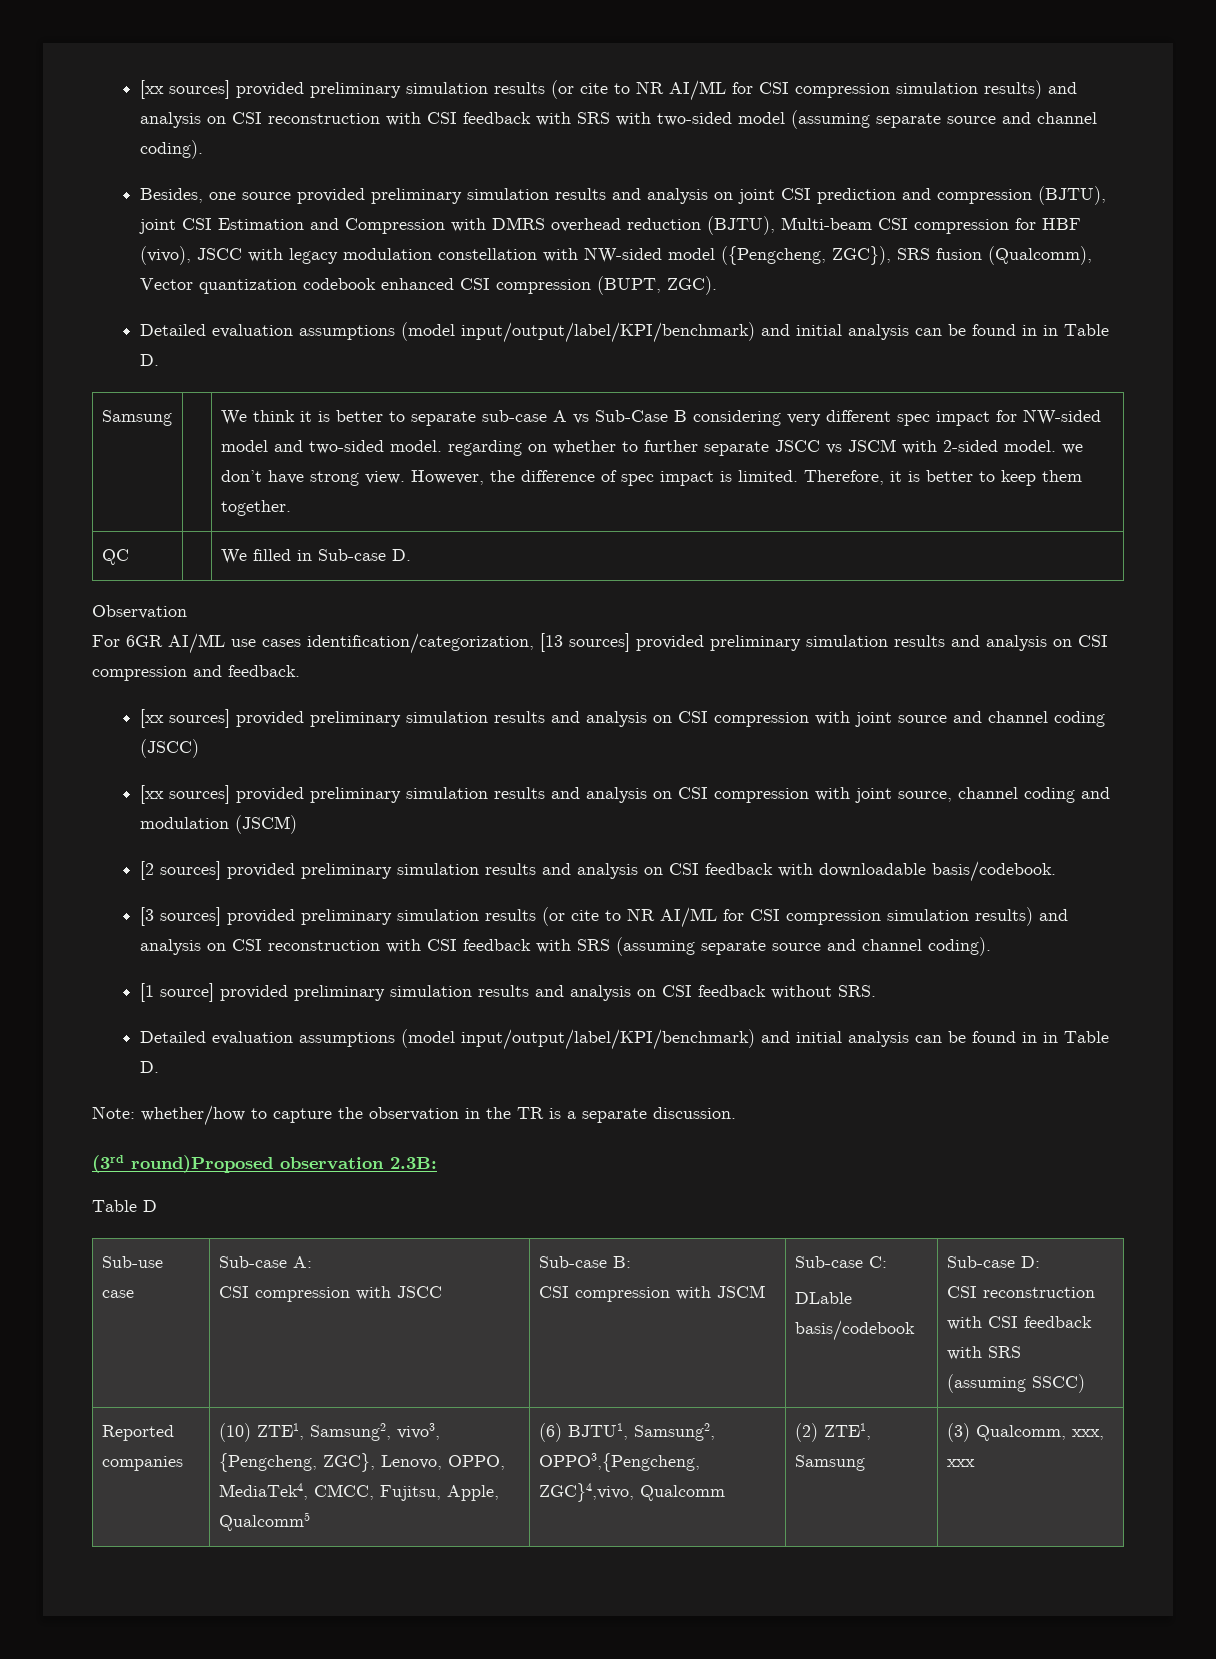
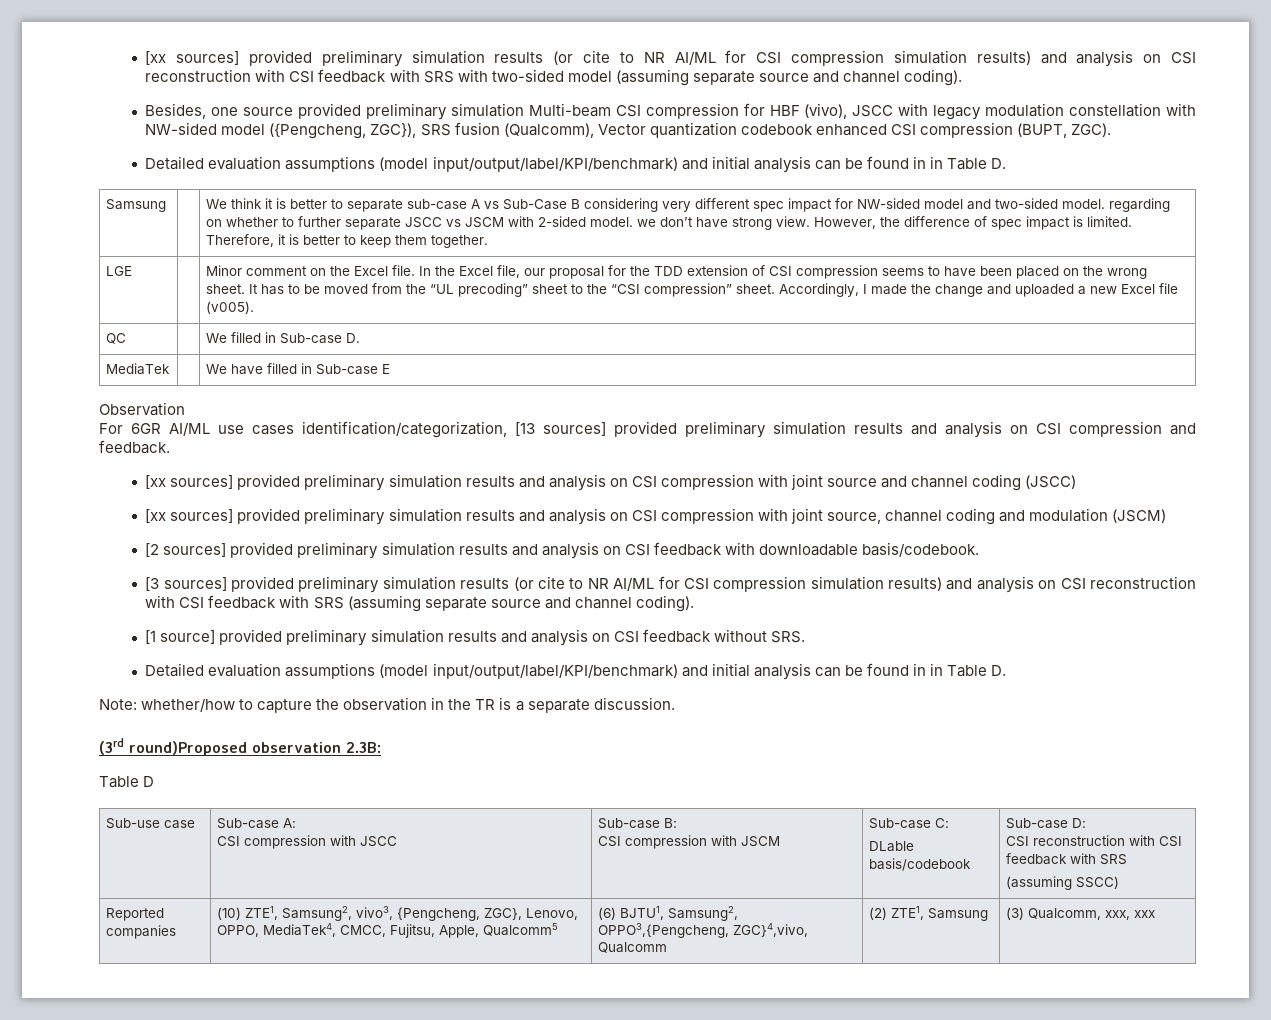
[554,186,1106,205] [138,216,775,235] results and analysis on joint CSI prediction and compression (BJTU), joint CSI Estimation and Compression with DMRS overhead reduction (BJTU), -> (524, 110) none
(291, 508) none -> [106,266,133,276] [206,265,1148,279] [206,283,1179,297] [206,301,255,314] // LGE | | Minor comment on the Excel file. In the Excel file, our proposal for the TDD extension of CSI compression seems to have been placed on the wrong sheet. It has to be moved from the “UL precoding” sheet to the “CSI compression” sheet. Accordingly, I made the change and uploaded a new Excel file (v005).
(411, 555) none -> [106,363,171,375] [206,363,391,375] // MediaTek | | We have filled in Sub-case E

